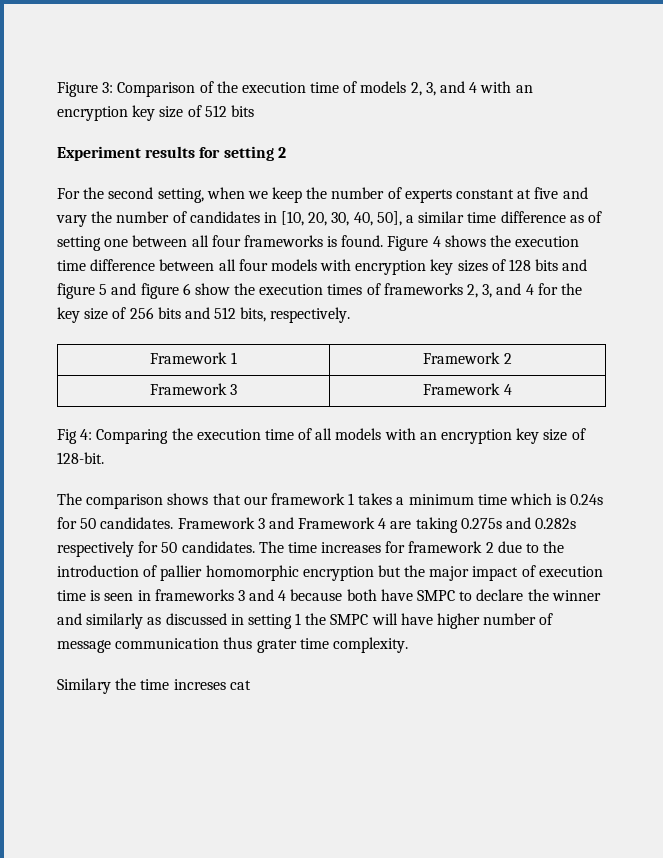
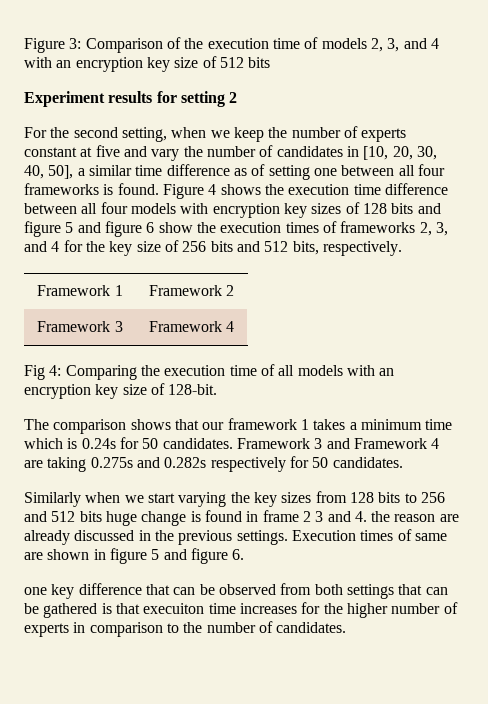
[258,541,565,553] [57,565,603,581] [57,589,601,601] [57,613,554,629] [57,637,408,653] [57,678,251,694] The time increases for framework 2 due to the introduction of pallier homomorphic encryption but the major impact of execution time is seen in frameworks 3 and 4 because both have SMPC to declare the winner and similarly as discussed in setting 1 the SMPC will have higher number of message communication thus grater time complexity. // Similary the time increses cat -> [24,491,445,507] [24,510,459,526] [24,529,447,545] [24,548,245,564] [24,583,448,599] [24,602,458,618] [24,621,347,637] // Similarly when we start varying the key sizes from 128 bits to 256 and 512 bits huge change is found in frame 2 3 and 4. the reason are already discussed in the previous settings. Execution times of same are shown in figure 5 and figure 6. // one key difference that can be observed from both settings that can be gathered is that execuiton time increases for the higher number of experts in comparison to the number of candidates.

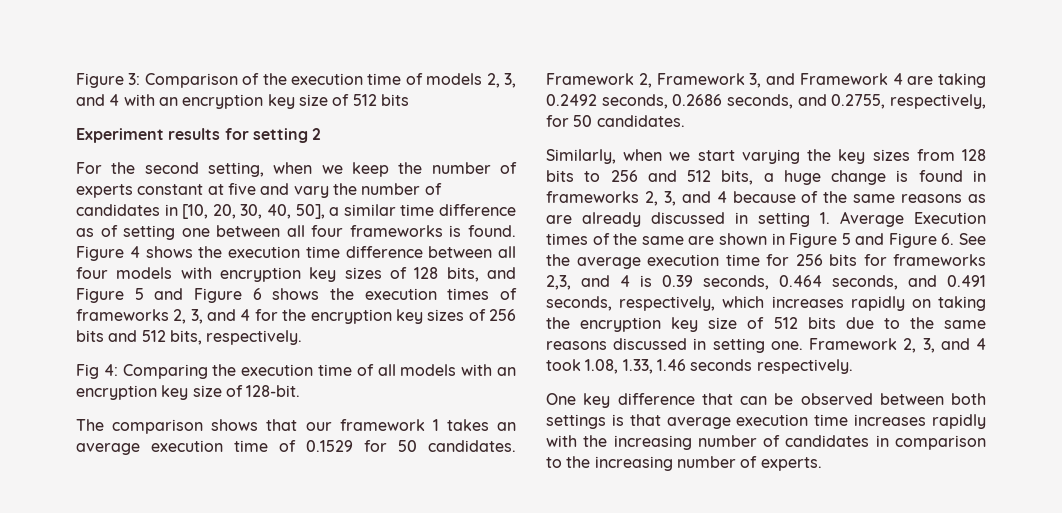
[391,203,441,214] [24,221,193,237] bits and figure 5 and figure 6 show -> [446,267,516,282] [76,288,320,303] bits, and Figure 5 and Figure 6 shows
[109,241,161,256] key size -> [310,309,465,324] encryption key sizes
[37,285,123,296] [148,285,235,296] [37,321,123,332] [148,321,235,332] // Framework 1 | Framework 2 // Framework 3 | Framework 4 -> (303, 337) none
[349,419,453,430] [24,438,116,449] a minimum time which is 0.24s -> [497,422,516,431] [76,440,353,455] an average execution time of 0.1529
[314,438,323,449] 3 -> [638,73,762,88] 2, Framework 3,
[90,457,286,472] 0.275s and 0.282s respectively -> [546,94,987,109] 0.2492 seconds, 0.2686 seconds, and 0.2755, respectively,
[24,492,81,507] Similarly -> [546,149,616,164] Similarly,
[79,511,102,522] bits -> [721,170,774,185] bits, a
[262,510,436,522] frame 2 3 and 4. the reason -> [546,191,986,206] frameworks 2, 3, and 4 because of the same reasons as
[154,530,288,545] the previous settings. -> [758,211,904,227] setting 1. Average
(412, 535) none -> [613,233,638,245] the
[109,548,228,564] figure 5 and figure -> [789,233,937,248] Figure 5 and Figure
[24,587,47,595] // one -> [959,233,986,245] [546,254,986,269] [546,275,986,290] [546,296,987,311] [546,317,986,332] [546,338,986,353] [546,359,853,374] [546,393,576,405] See the average execution time for 256 bits for frameworks 2,3, and 4 is 0.39 seconds, 0.464 seconds, and 0.491 seconds, respectively, which increases rapidly on taking the encryption key size of 512 bits due to the same reasons discussed in setting one. Framework 2, 3, and 4 took 1.08, 1.33, 1.46 seconds respectively. // One
[280,583,312,595] from -> [879,393,944,405] between
[398,584,448,595] [24,602,458,618] [24,623,69,637] that can be gathered is that execuiton time increases for the higher number of experts -> [611,414,986,429] [546,435,870,450] is that average execution time increases rapidly with the increasing number of candidates
[206,621,347,633] number of candidates. -> [594,456,822,471] increasing number of experts.

